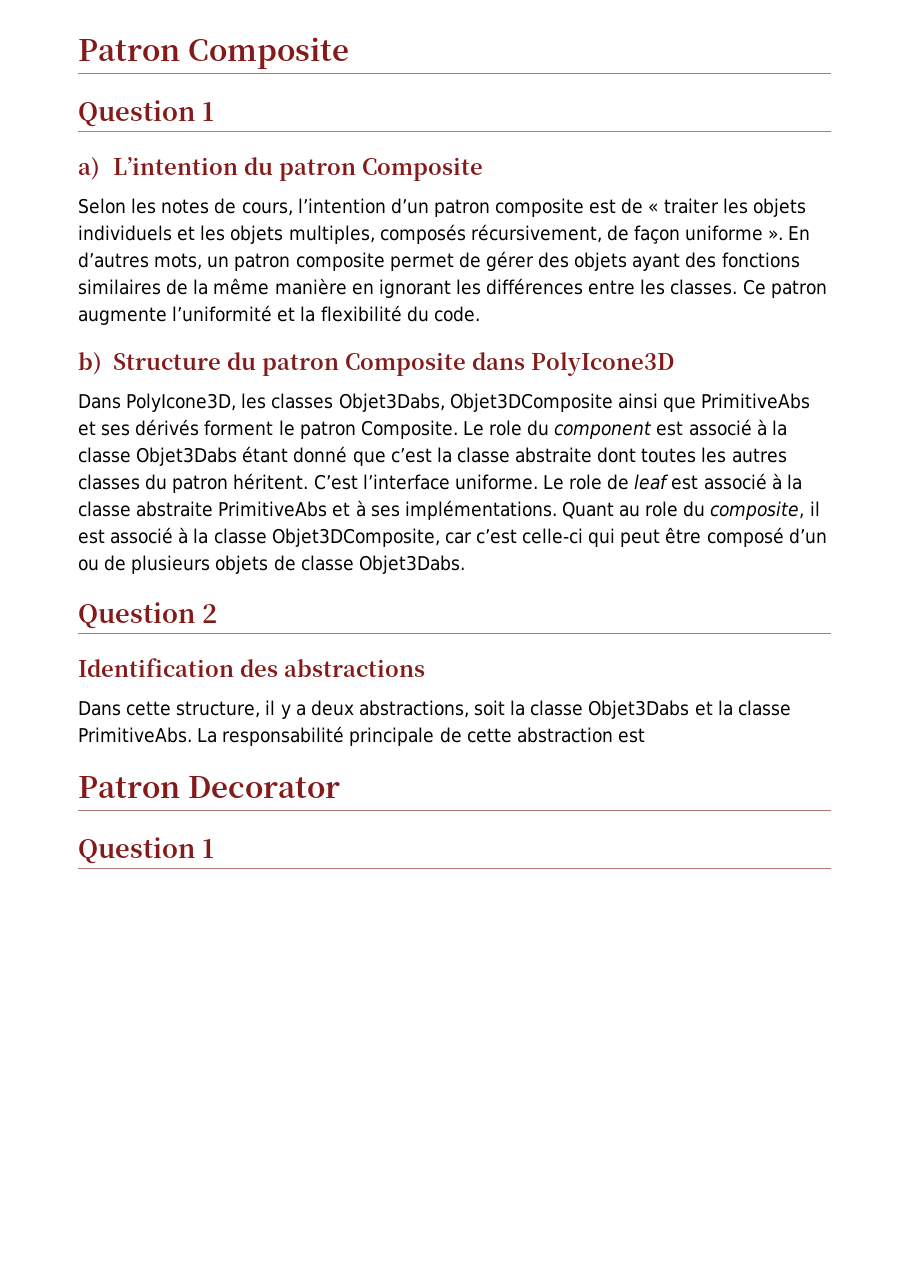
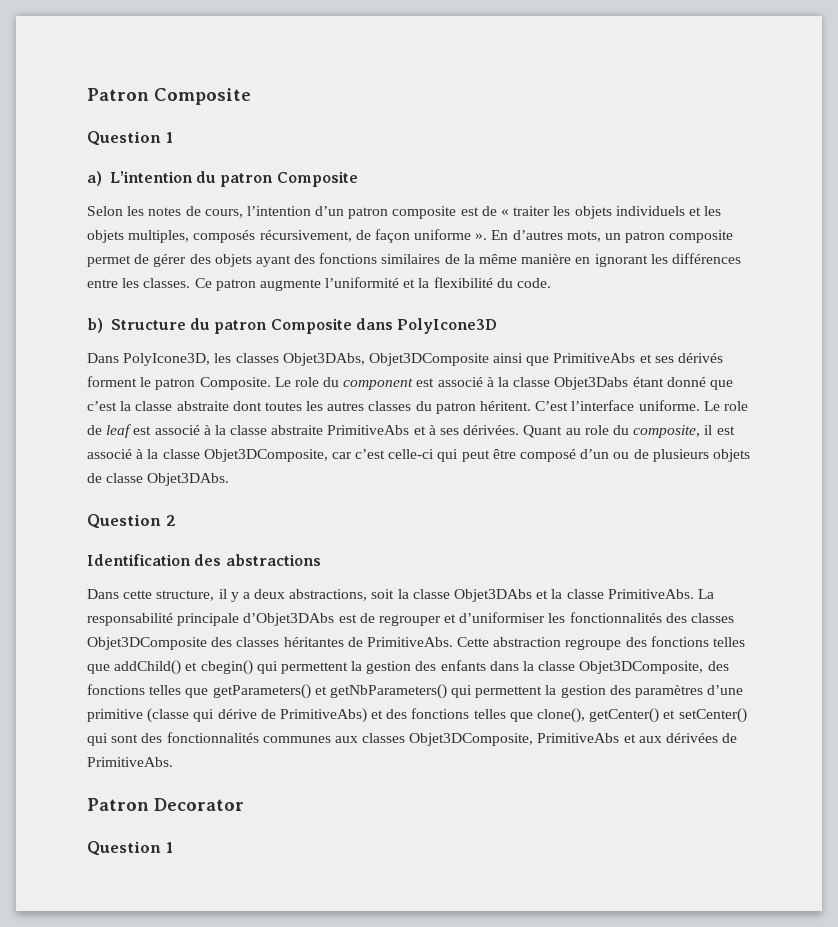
[338,393,445,412] Objet3Dabs, -> [282,353,365,366] Objet3DAbs,
[404,500,557,520] implémentations. -> [463,425,520,435] dérivées.
[358,555,465,574] Objet3Dabs. -> [147,473,230,486] Objet3DAbs.
[588,700,690,719] Objet3Dabs -> [454,589,533,602] Objet3DAbs
[439,727,645,743] de cette abstraction est -> [243,612,735,626] [87,636,746,650] [87,660,729,675] [87,684,744,699] [87,708,747,723] [87,732,738,746] [87,757,173,767] d’Objet3DAbs est de regrouper et d’uniformiser les fonctionnalités des classes Objet3DComposite des classes héritantes de PrimitiveAbs. Cette abstraction regroupe des fonctions telles que addChild() et cbegin() qui permettent la gestion des enfants dans la classe Objet3DComposite, des fonctions telles que getParameters() et getNbParameters() qui permettent la gestion des paramètres d’une primitive (classe qui dérive de PrimitiveAbs) et des fonctions telles que clone(), getCenter() et setCenter() qui sont des fonctionnalités communes aux classes Objet3DComposite, PrimitiveAbs et aux dérivées de PrimitiveAbs.

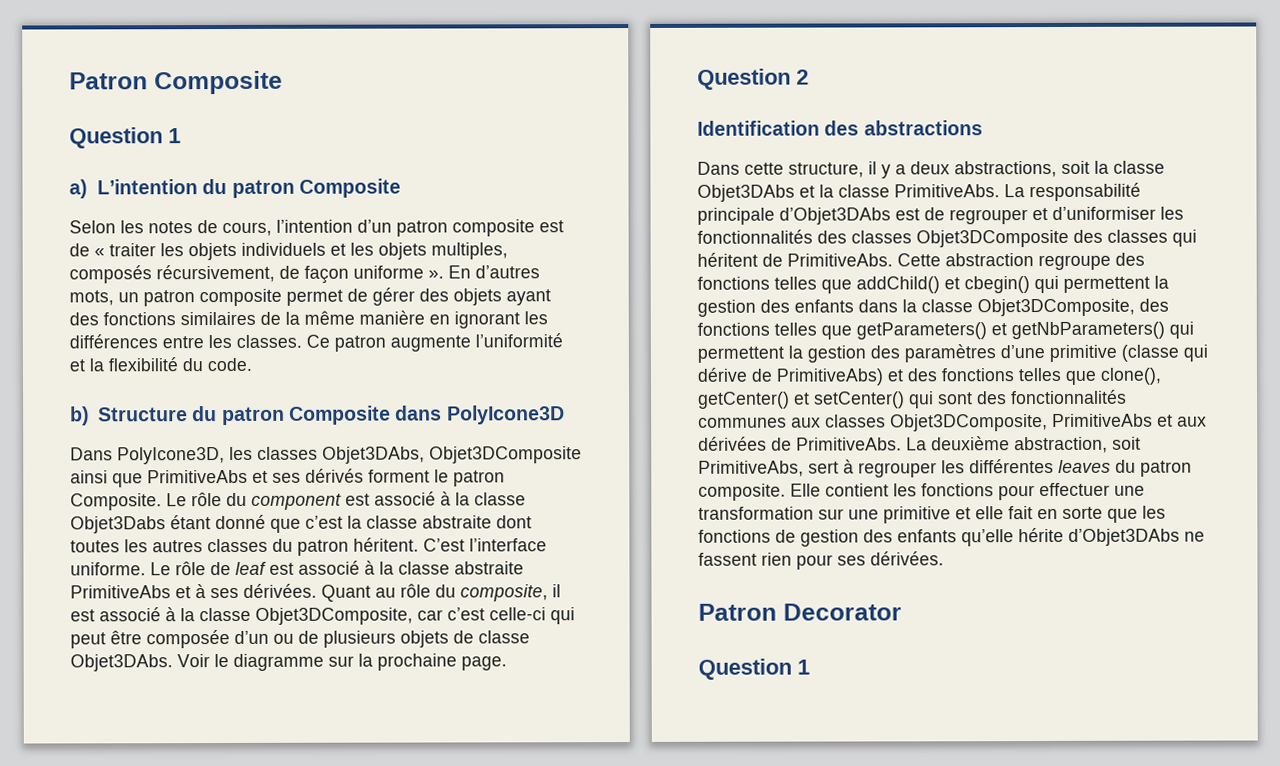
[294,377,319,387] role -> [191,492,222,507] rôle
[723,401,748,411] role -> [175,561,206,576] rôle
[584,425,609,435] role -> [400,583,431,598] rôle
[520,449,577,462] composé -> [146,630,230,649] composée
(230, 479) none -> [177,653,507,671] Voir le diagramme sur la prochaine page.
[283,637,344,647] héritantes -> [1172,229,1197,247] [697,252,758,267] qui héritent
(173, 762) none -> [906,436,1141,454] [698,458,1192,478] [698,482,1145,501] [698,505,1166,524] [698,527,1205,547] [698,551,944,570] La deuxième abstraction, soit PrimitiveAbs, sert à regrouper les différentes leaves du patron composite. Elle contient les fonctions pour effectuer une transformation sur une primitive et elle fait en sorte que les fonctions de gestion des enfants qu’elle hérite d’Objet3DAbs ne fassent rien pour ses dérivées.

